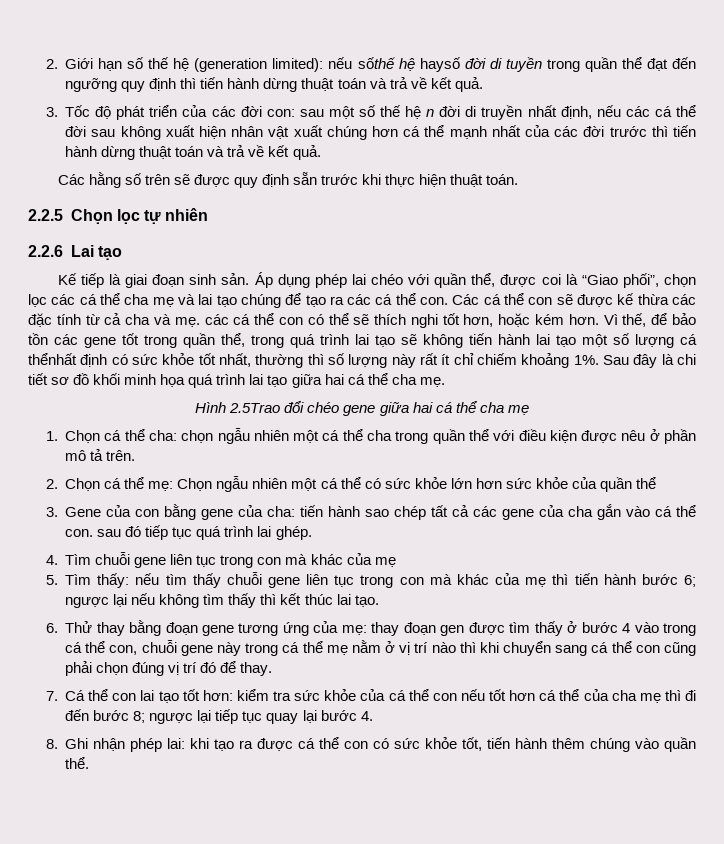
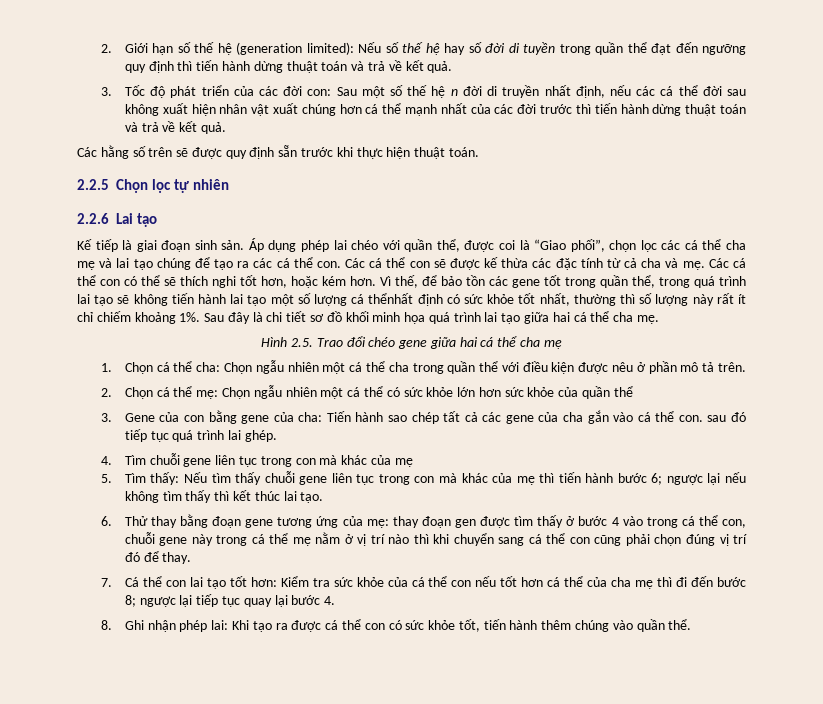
[328,57,461,72] nếu sốthế hệ haysố -> [358,42,482,55] Nếu số thế hệ hay số
[299,109,324,117] sau -> [336,87,357,96] Sau
[204,314,229,325] các -> [708,258,729,268] Các
[229,403,281,413] 2.5Trao -> [290,338,343,347] 2.5. Trao
[181,430,214,443] chọn -> [224,362,253,374] Chọn
[300,505,324,517] tiến -> [326,411,351,422] Tiến
[135,573,160,585] nếu -> [184,472,208,483] Nếu
[236,689,269,701] kiểm -> [280,576,309,587] Kiểm
[190,738,210,749] khi -> [232,620,250,630] Khi

